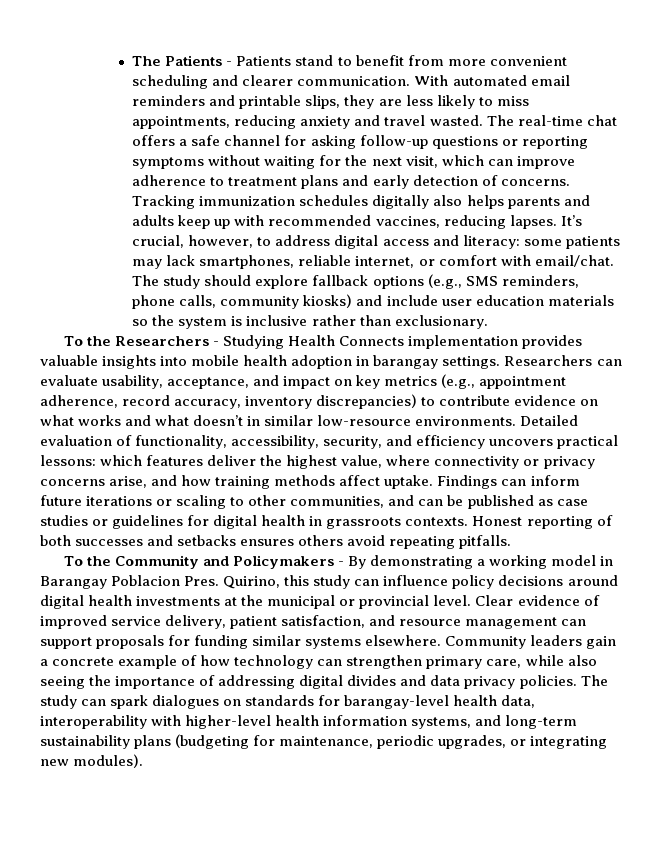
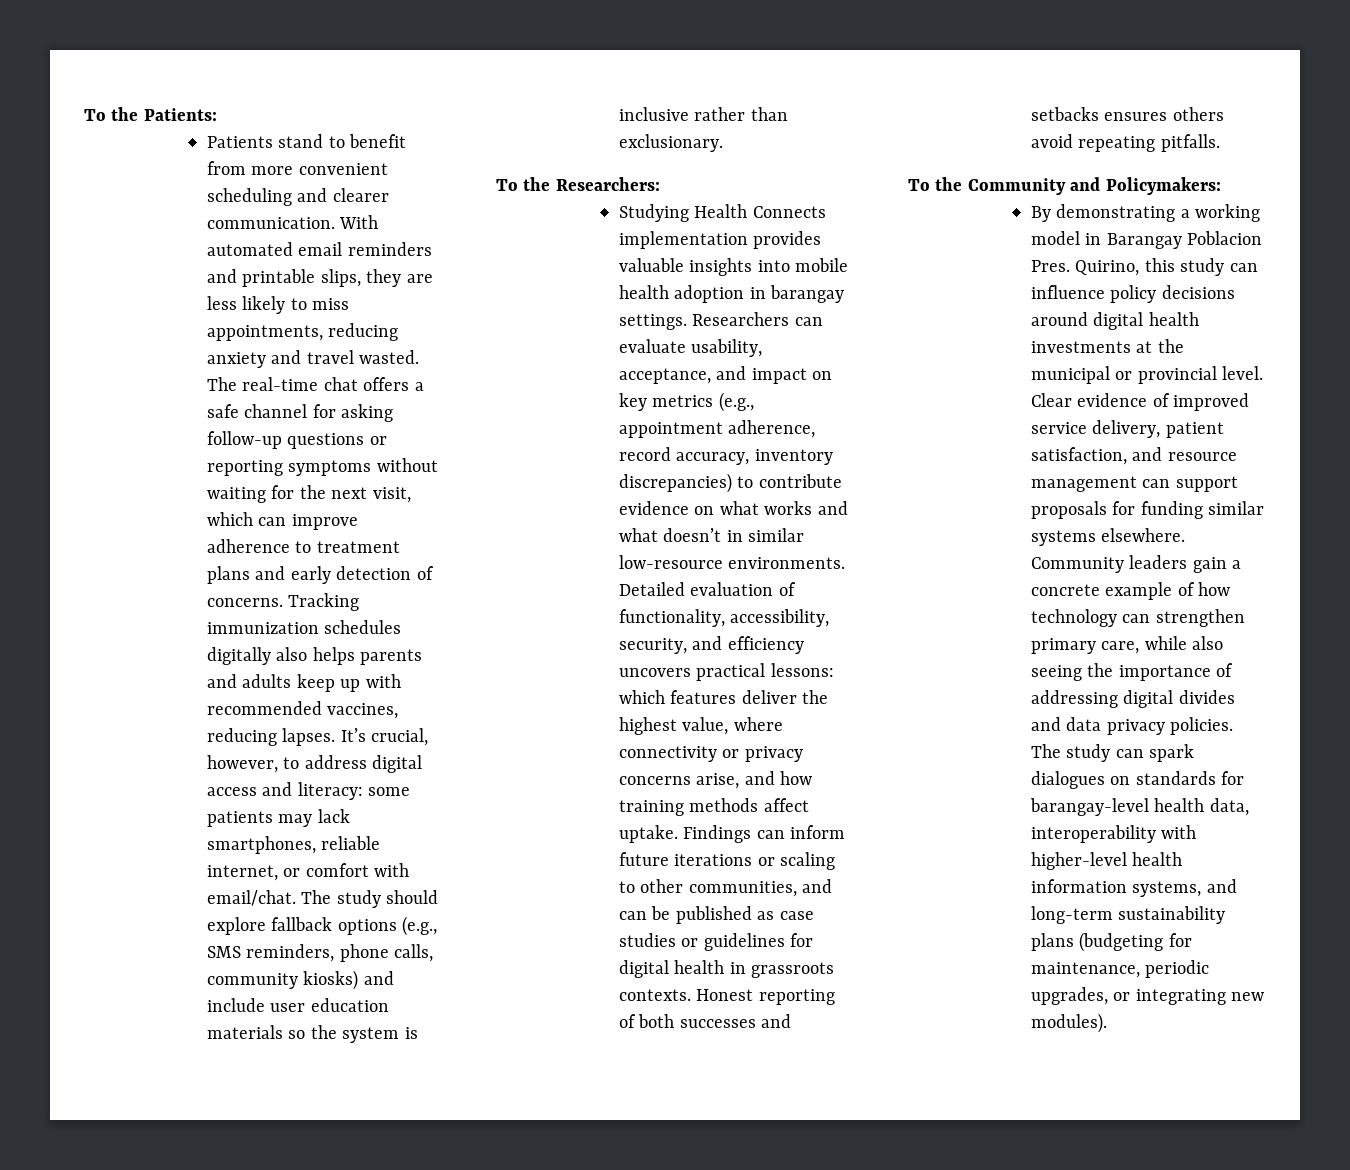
[132,55,233,66] The Patients - -> [84,107,217,121] To the Patients: //
[114,336,219,346] Researchers - -> [555,177,660,191] Researchers: //
[232,555,344,569] Policymakers - -> [1105,177,1221,195] Policymakers: //

